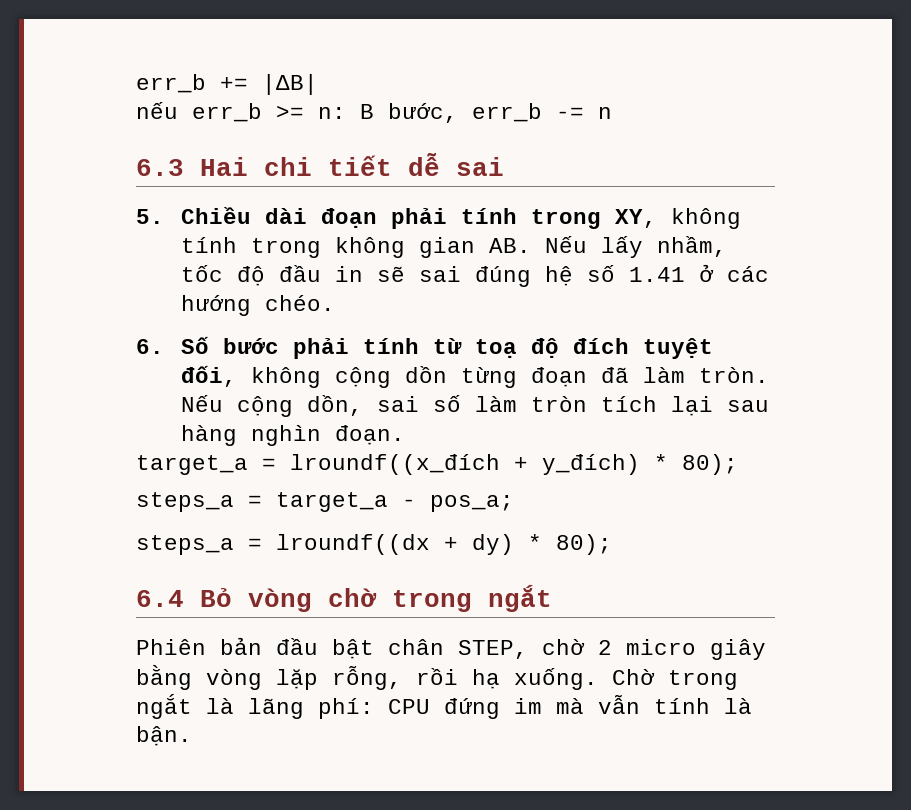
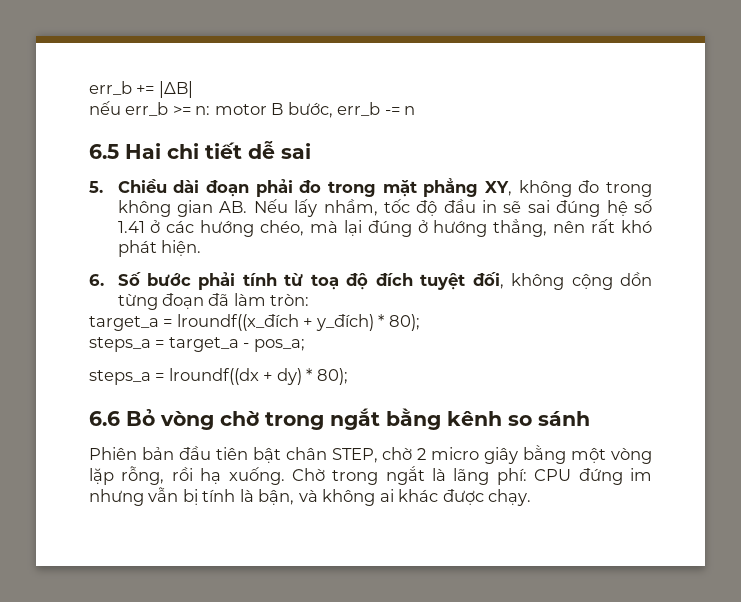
(346, 113) none -> [214,104,267,115] motor
[136,159,184,176] 6.3 -> [89,144,119,159] 6.5
[460,208,601,229] tính trong -> [299,178,479,197] đo trong mặt phẳng
[180,237,237,253] tính -> [578,180,600,193] đo
[264,295,335,311] chéo. -> [260,219,653,237] [117,240,201,257] chéo, mà lại đúng ở hướng thẳng, nên rất khó phát hiện.
[698,367,769,383] [180,395,769,417] [180,425,405,446] tròn. Nếu cộng dồn, sai số làm tròn tích lại sau hàng nghìn đoạn. -> [270,293,310,306] tròn:
[136,590,184,607] 6.4 -> [89,411,120,426] 6.6
(552, 598) none -> [386,408,590,430] bằng kênh so sánh
(318, 646) none -> [215,447,248,460] tiên
(192, 677) none -> [571,447,607,463] một
[556,695,752,714] [136,726,192,746] mà vẫn tính là bận. -> [89,487,532,506] nhưng vẫn bị tính là bận, và không ai khác được chạy.

